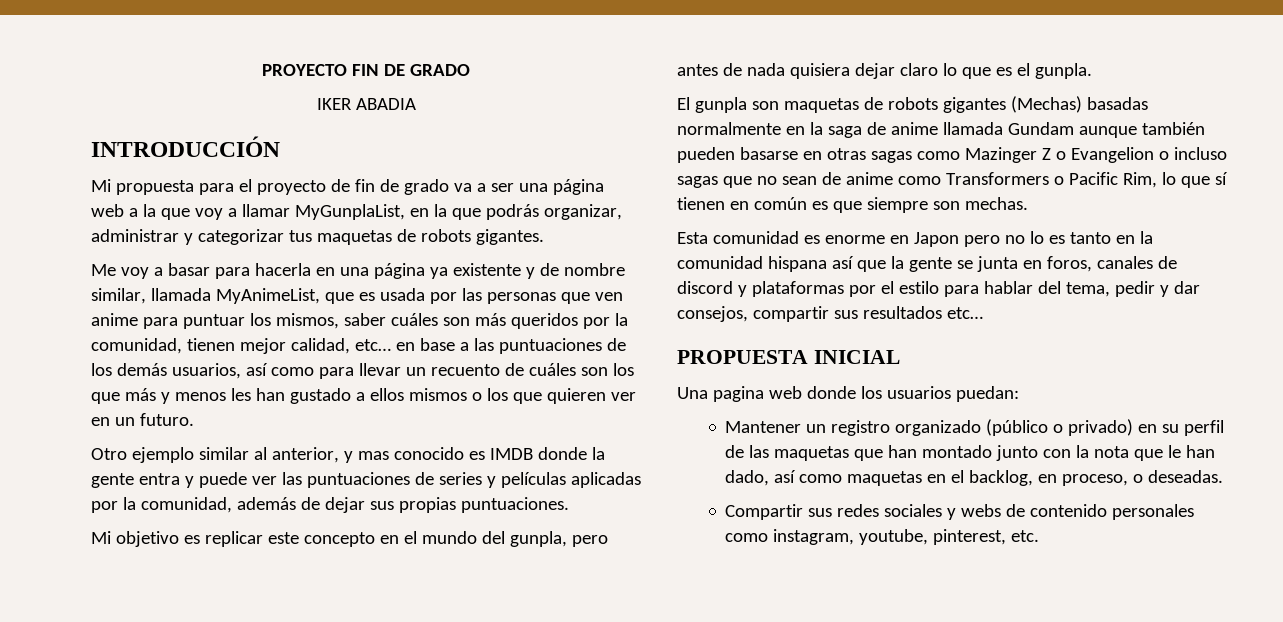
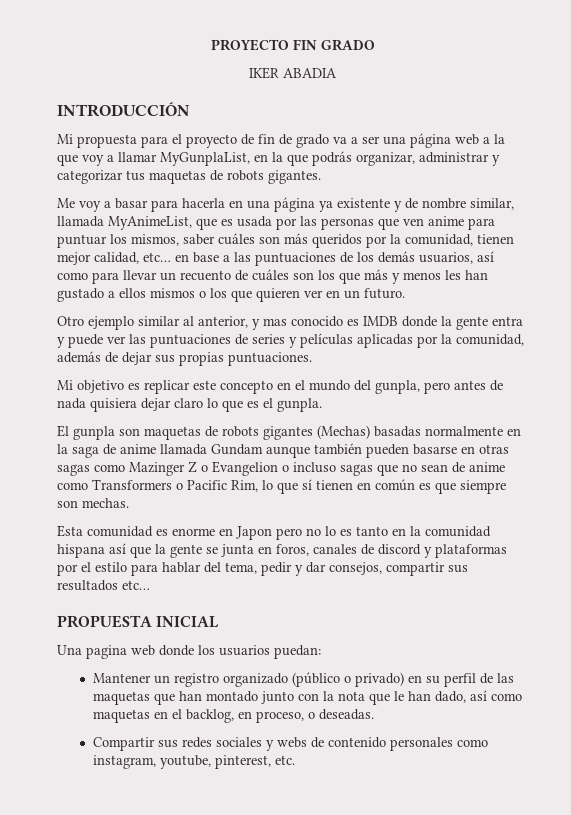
[383,64,405,76] DE -> (317, 44) none

